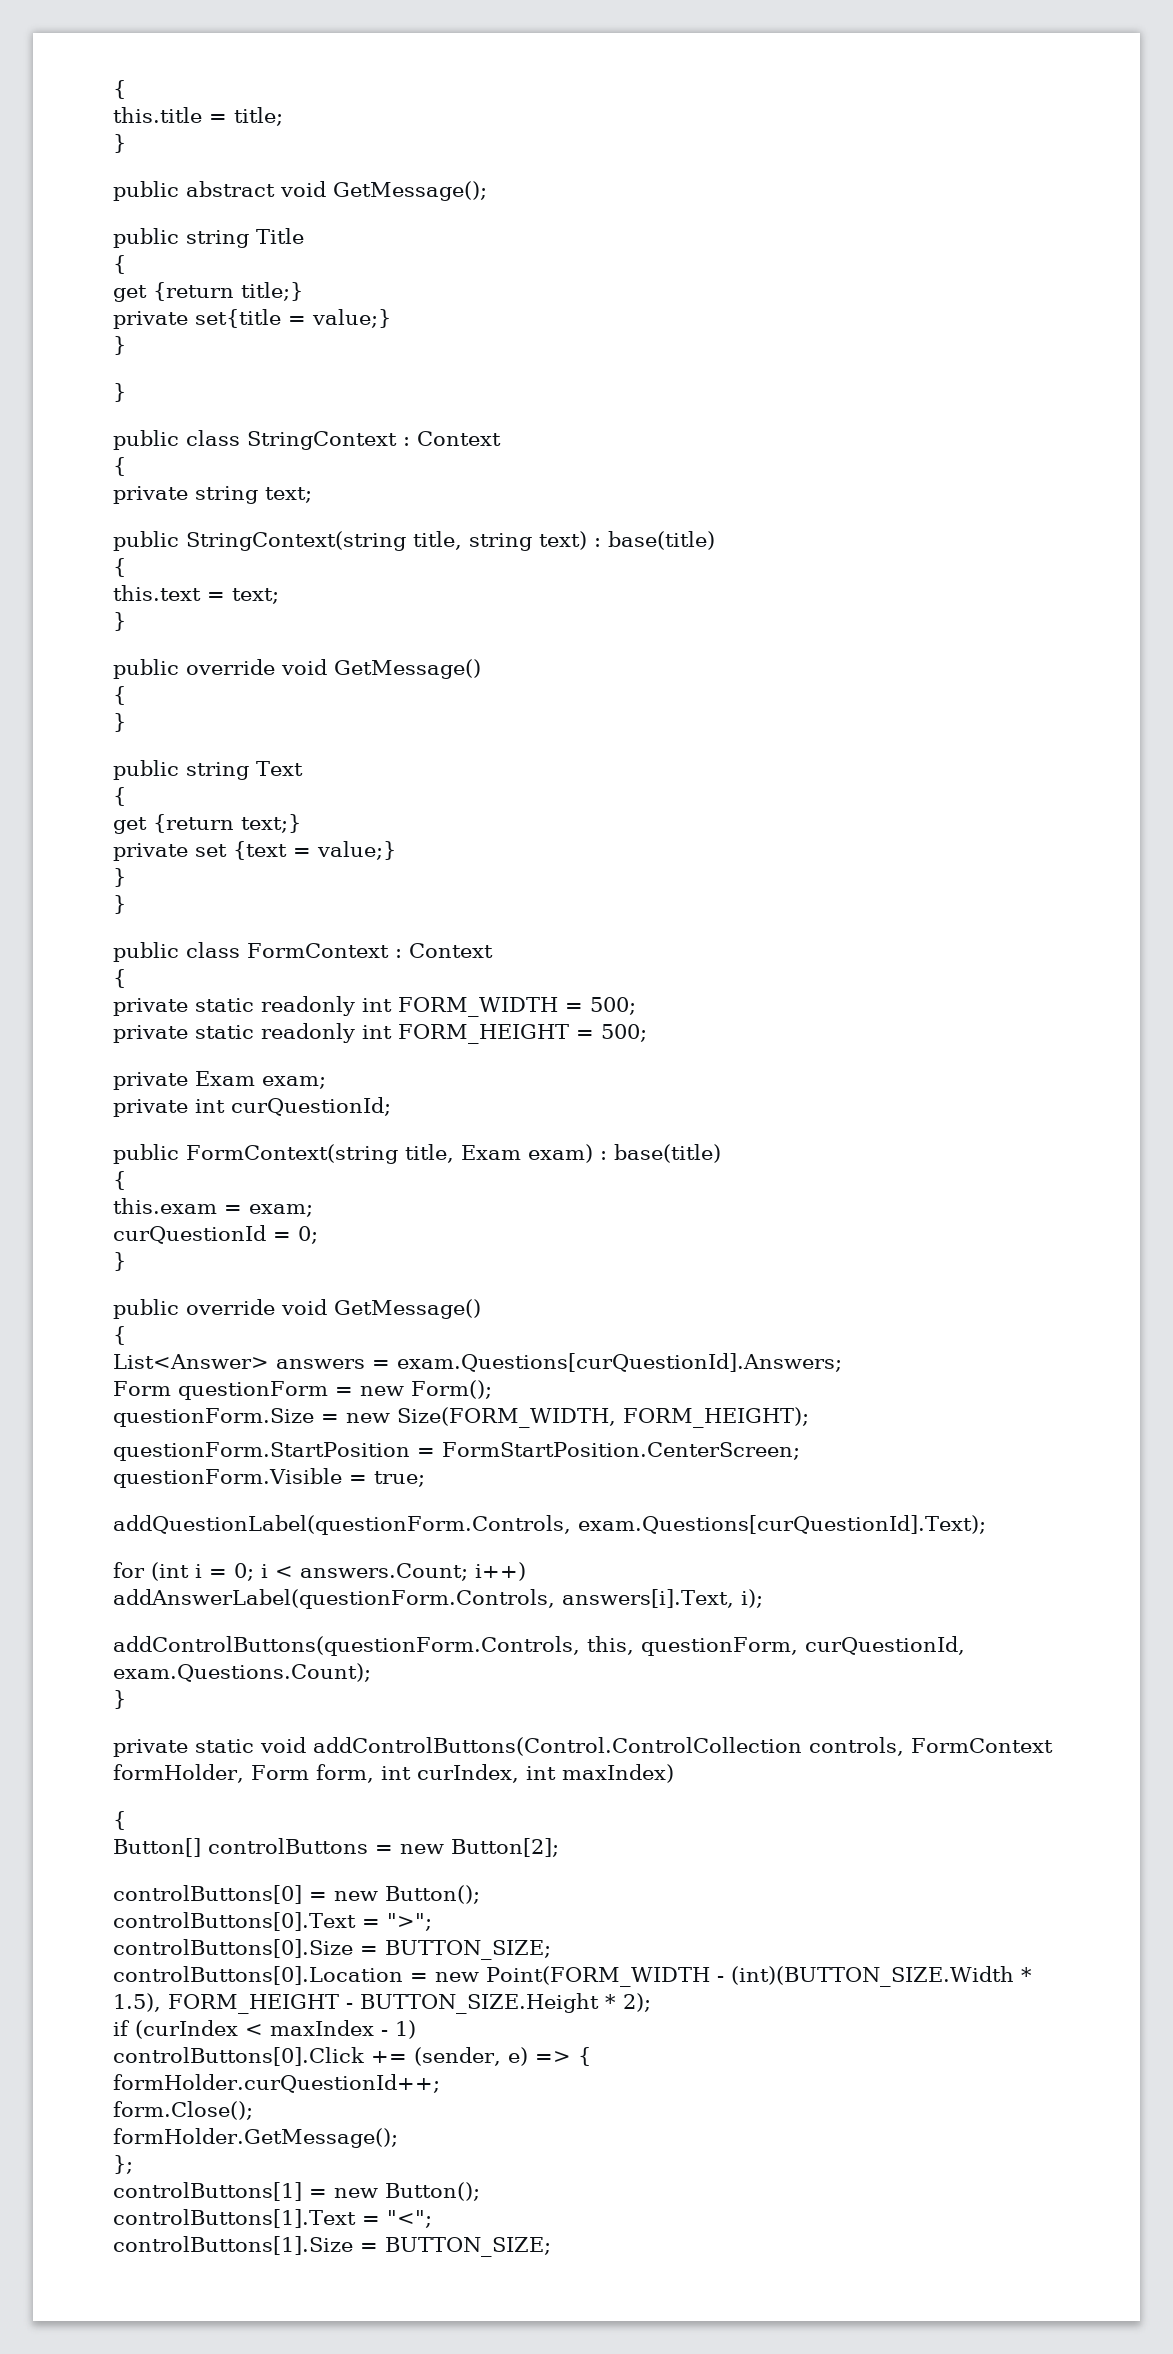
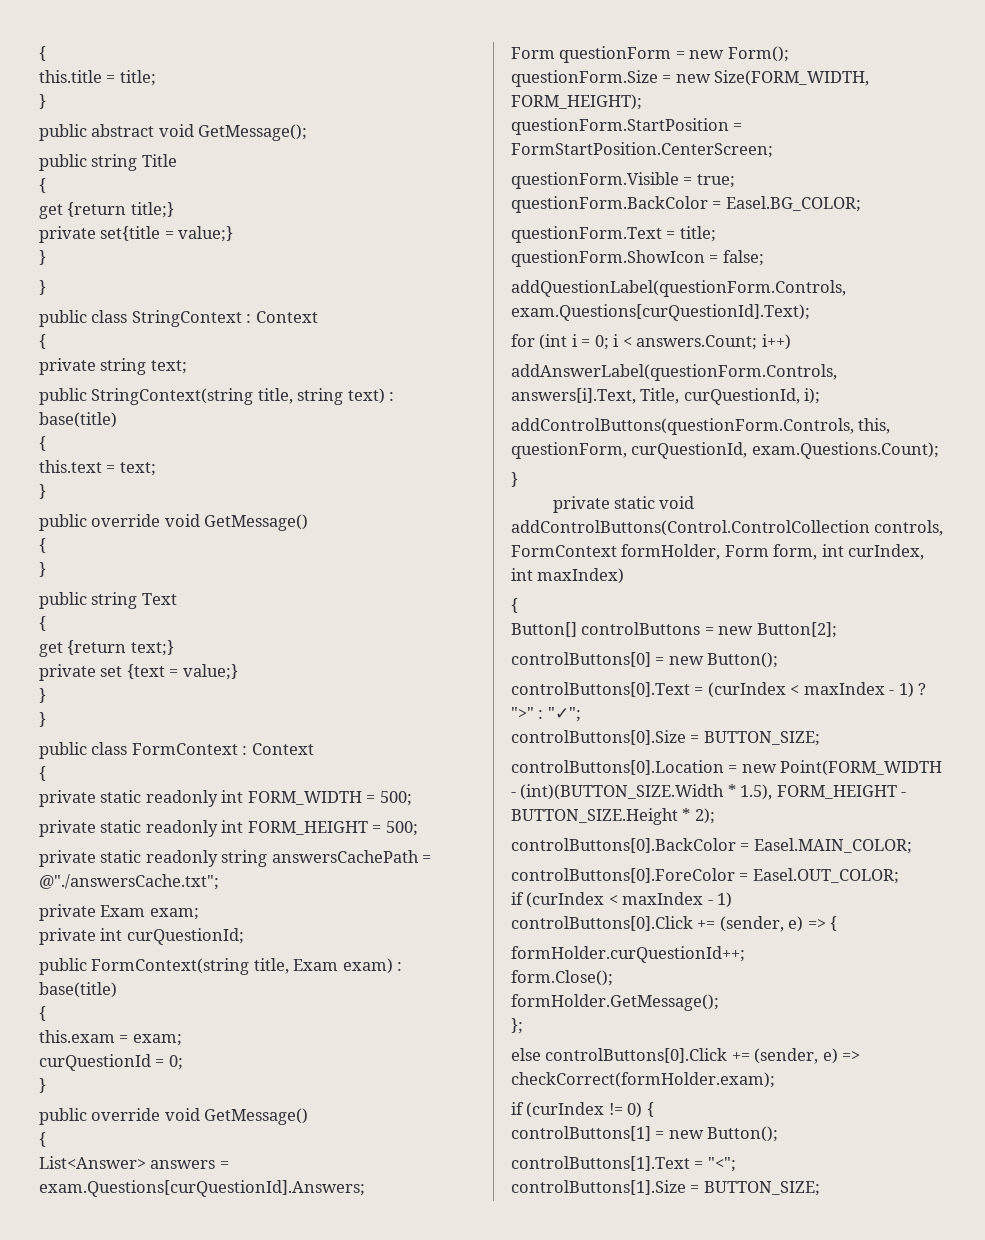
(647, 1033) none -> [39,850,432,867] [39,874,219,890] // private static readonly string answersCachePath = @"./answersCache.txt";
(425, 1479) none -> [511,196,861,213] [511,226,716,243] [511,250,764,267] // questionForm.BackColor = Easel.BG_COLOR; // questionForm.Text = title; // questionForm.ShowIcon = false;
(734, 1598) none -> [640,388,800,405] Title, curQuestionId,
[386,1913,432,1931] ">"; -> [707,682,927,698] [511,707,581,722] (curIndex < maxIndex - 1) ? ">" : "✓";
(651, 2002) none -> [511,838,912,854] [511,868,899,884] // controlButtons[0].BackColor = Easel.MAIN_COLOR; // controlButtons[0].ForeColor = Easel.OUT_COLOR;
(133, 2164) none -> [511,1048,861,1064] [511,1072,775,1088] [511,1102,654,1118] // else controlButtons[0].Click += (sender, e) => checkCorrect(formHolder.exam); // if (curIndex != 0) {

